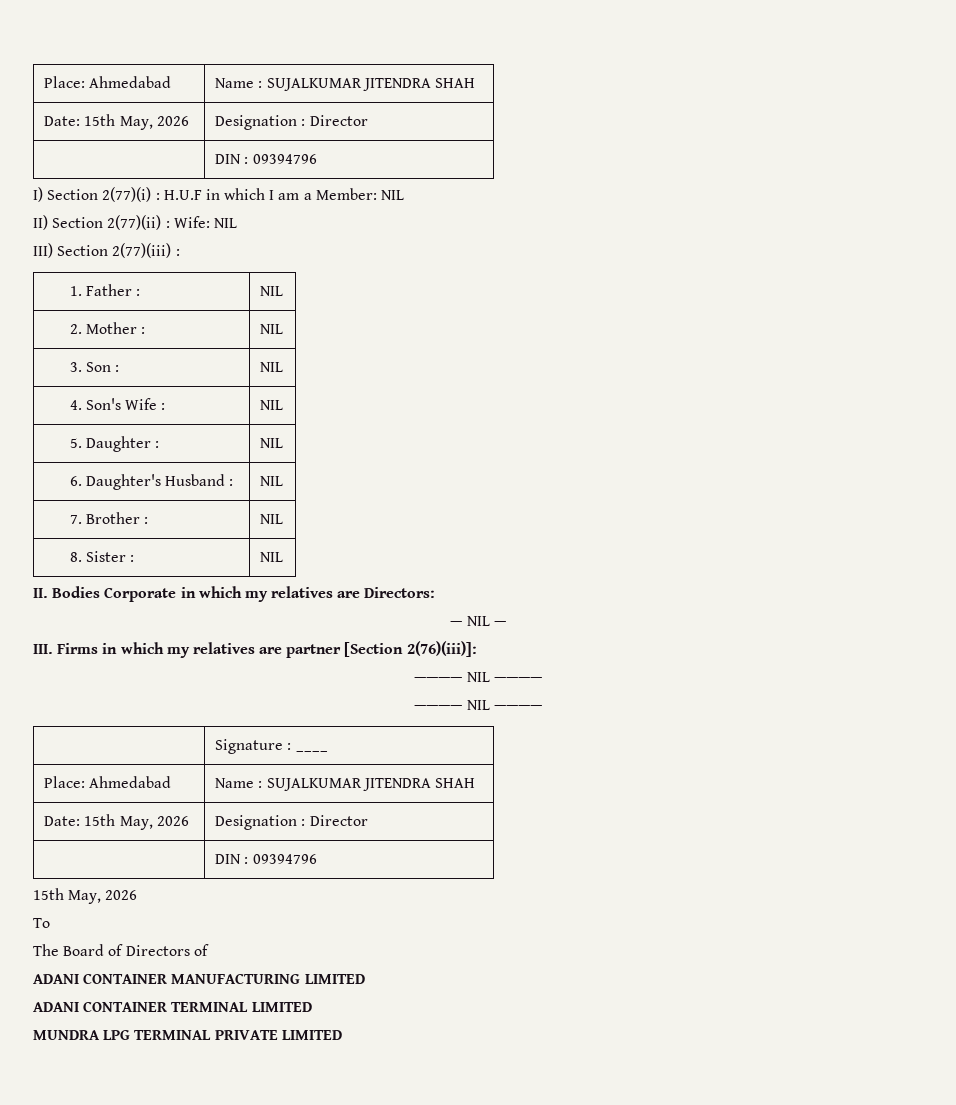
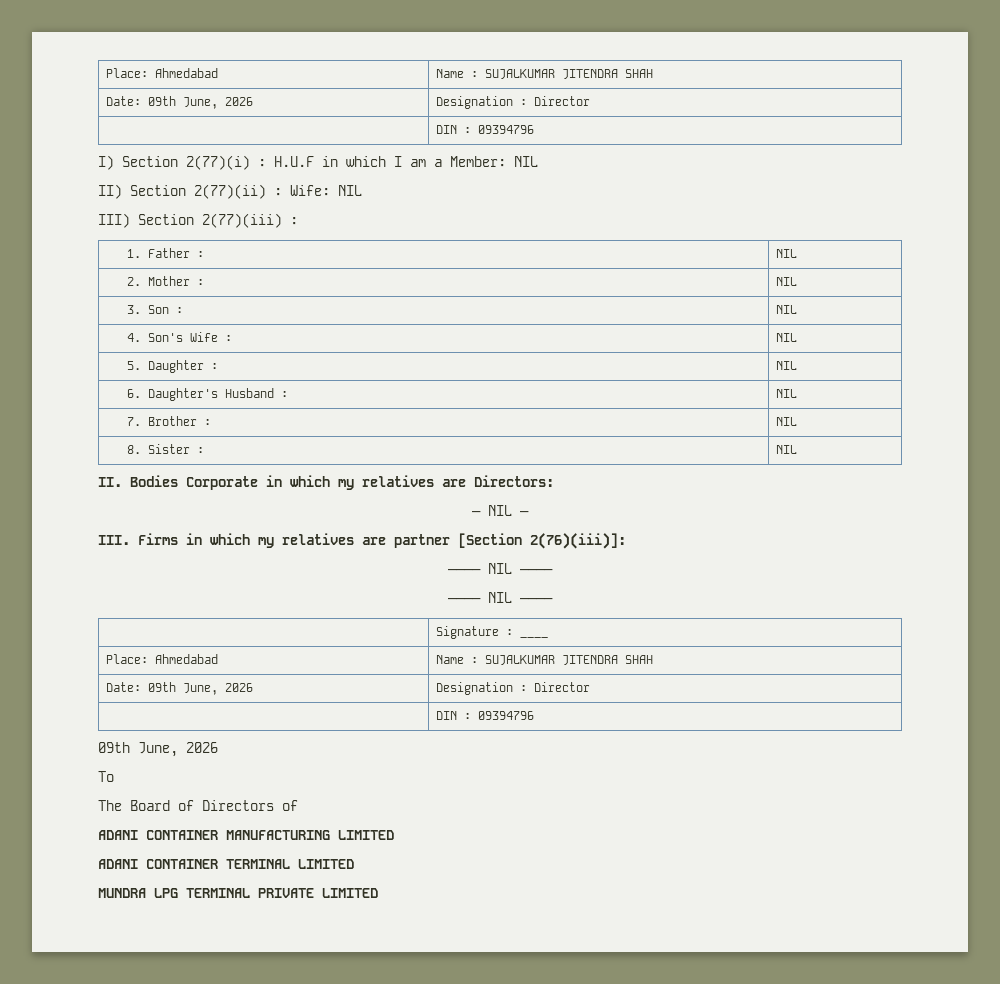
[44,76,172,88] [215,78,476,91] [44,114,153,130] Place: Ahmedabad | Name : SUJALKUMAR JITENDRA SHAH // Date: 15th May, -> [105,68,218,78] [435,69,653,79] [105,96,218,109] Place: Ahmedabad | Name : SUJALKUMAR JITENDRA SHAH // Date: 09th June,
[84,814,189,830] [215,815,368,830] [215,854,317,864] [33,888,102,904] 15th May, 2026 | Designation : Director // | DIN : 09394796 // 15th May, -> [147,682,253,695] [435,682,590,695] [435,711,534,720] [98,742,178,757] 09th June, 2026 | Designation : Director // | DIN : 09394796 // 09th June,

